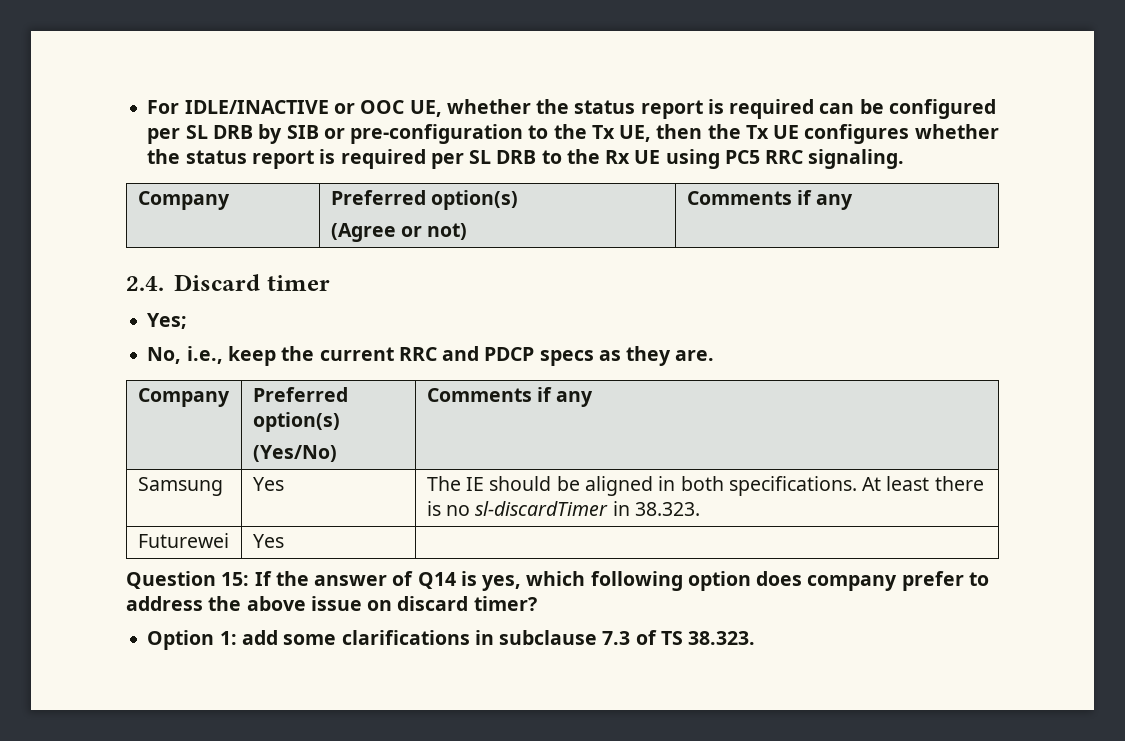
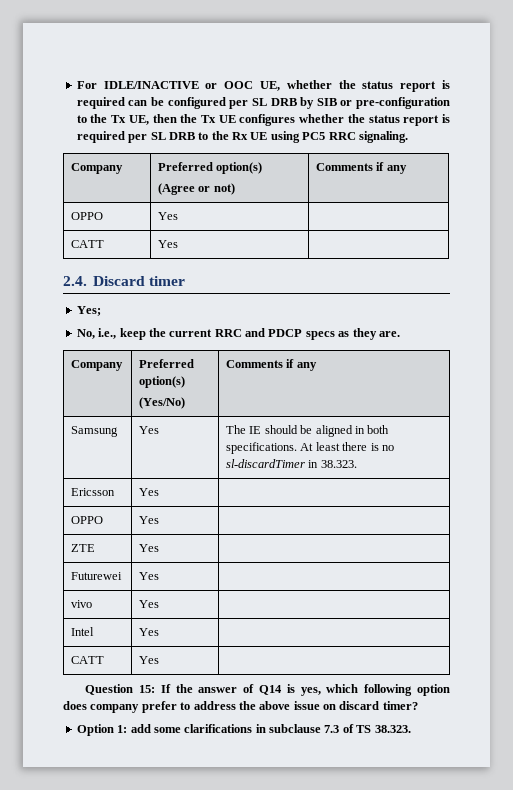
(854, 202) none -> [71,212,104,220] [158,212,179,220] [71,240,105,248] [158,240,179,248] // OPPO | Yes | // CATT | Yes |
[137,533,229,548] Futurewei -> [71,488,116,496] [139,488,160,496] [71,516,104,524] [139,516,160,524] [71,544,96,552] [139,544,160,552] [71,572,123,580] [139,572,160,580] [71,600,93,608] [139,600,160,608] [71,627,95,636] [139,628,160,636] [71,656,105,664] Ericsson | Yes | // OPPO | Yes | // ZTE | Yes | // Futurewei | Yes | // vivo | Yes | // Intel | Yes | // CATT

